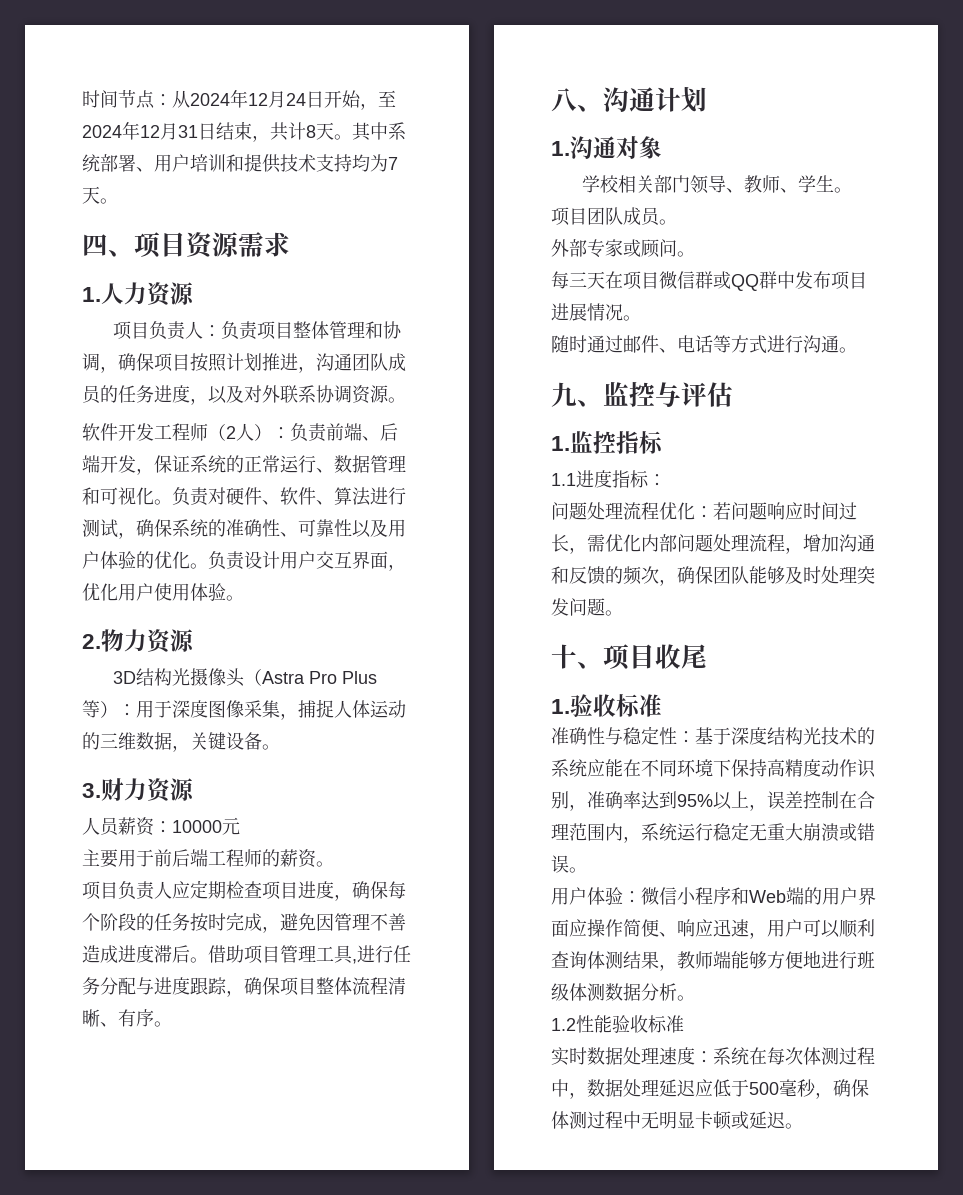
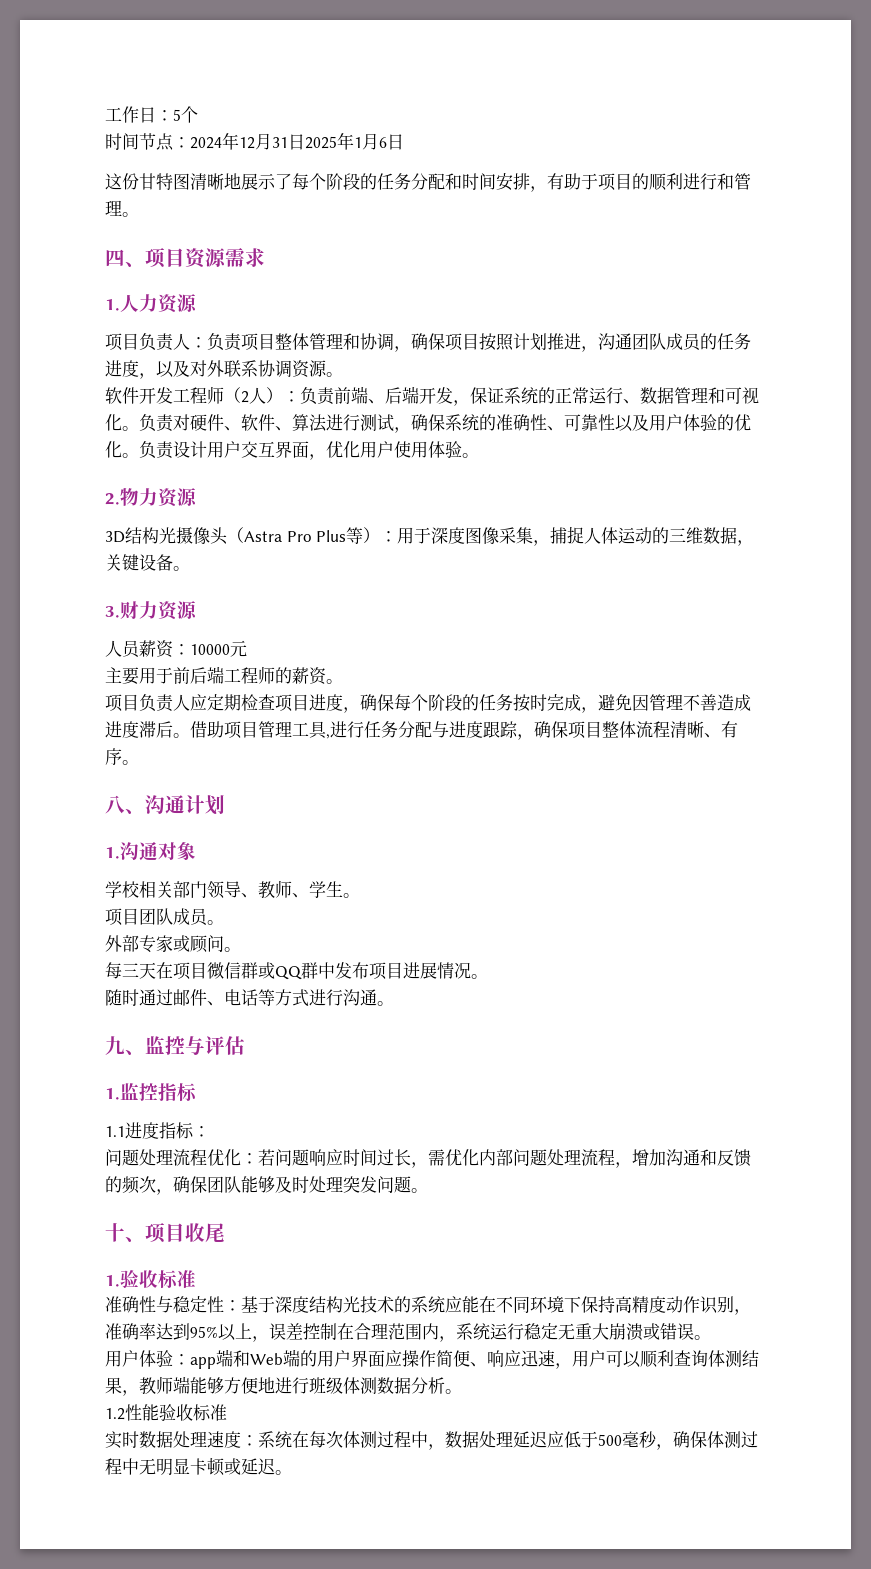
[82,89,396,110] 时间节点：从2024年12月24日开始，至 -> [105,106,198,123] [105,133,190,151] 工作日：5个 // 时间节点：
[216,122,406,142] [82,154,398,173] [82,186,100,204] 结束，共计8天。其中系统部署、用户培训和提供技术支持均为7天 -> [305,132,404,150] [105,173,751,192] [105,200,122,216] 2025年1月6日 // 这份甘特图清晰地展示了每个阶段的任务分配和时间安排，有助于项目的顺利进行和管理
[641,887,731,905] 微信小程序 -> [190,1349,233,1369] app端

